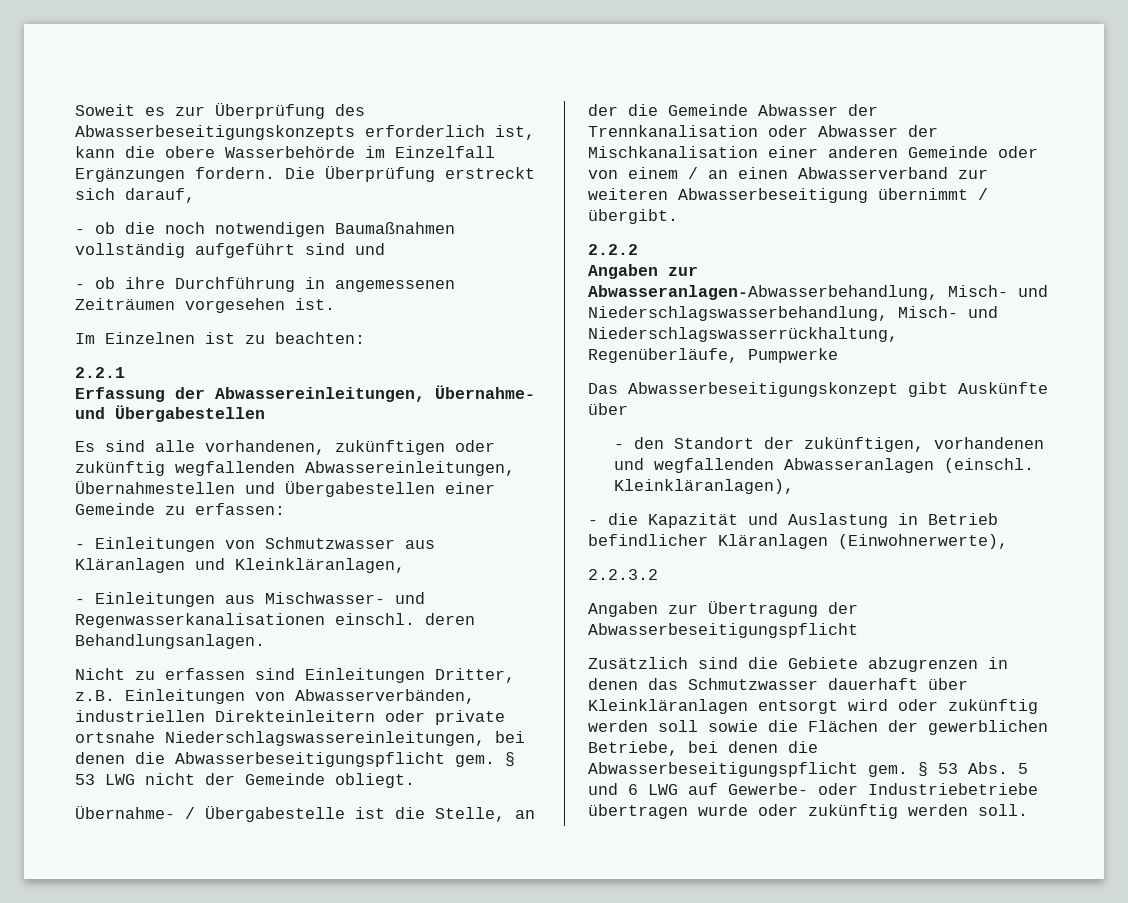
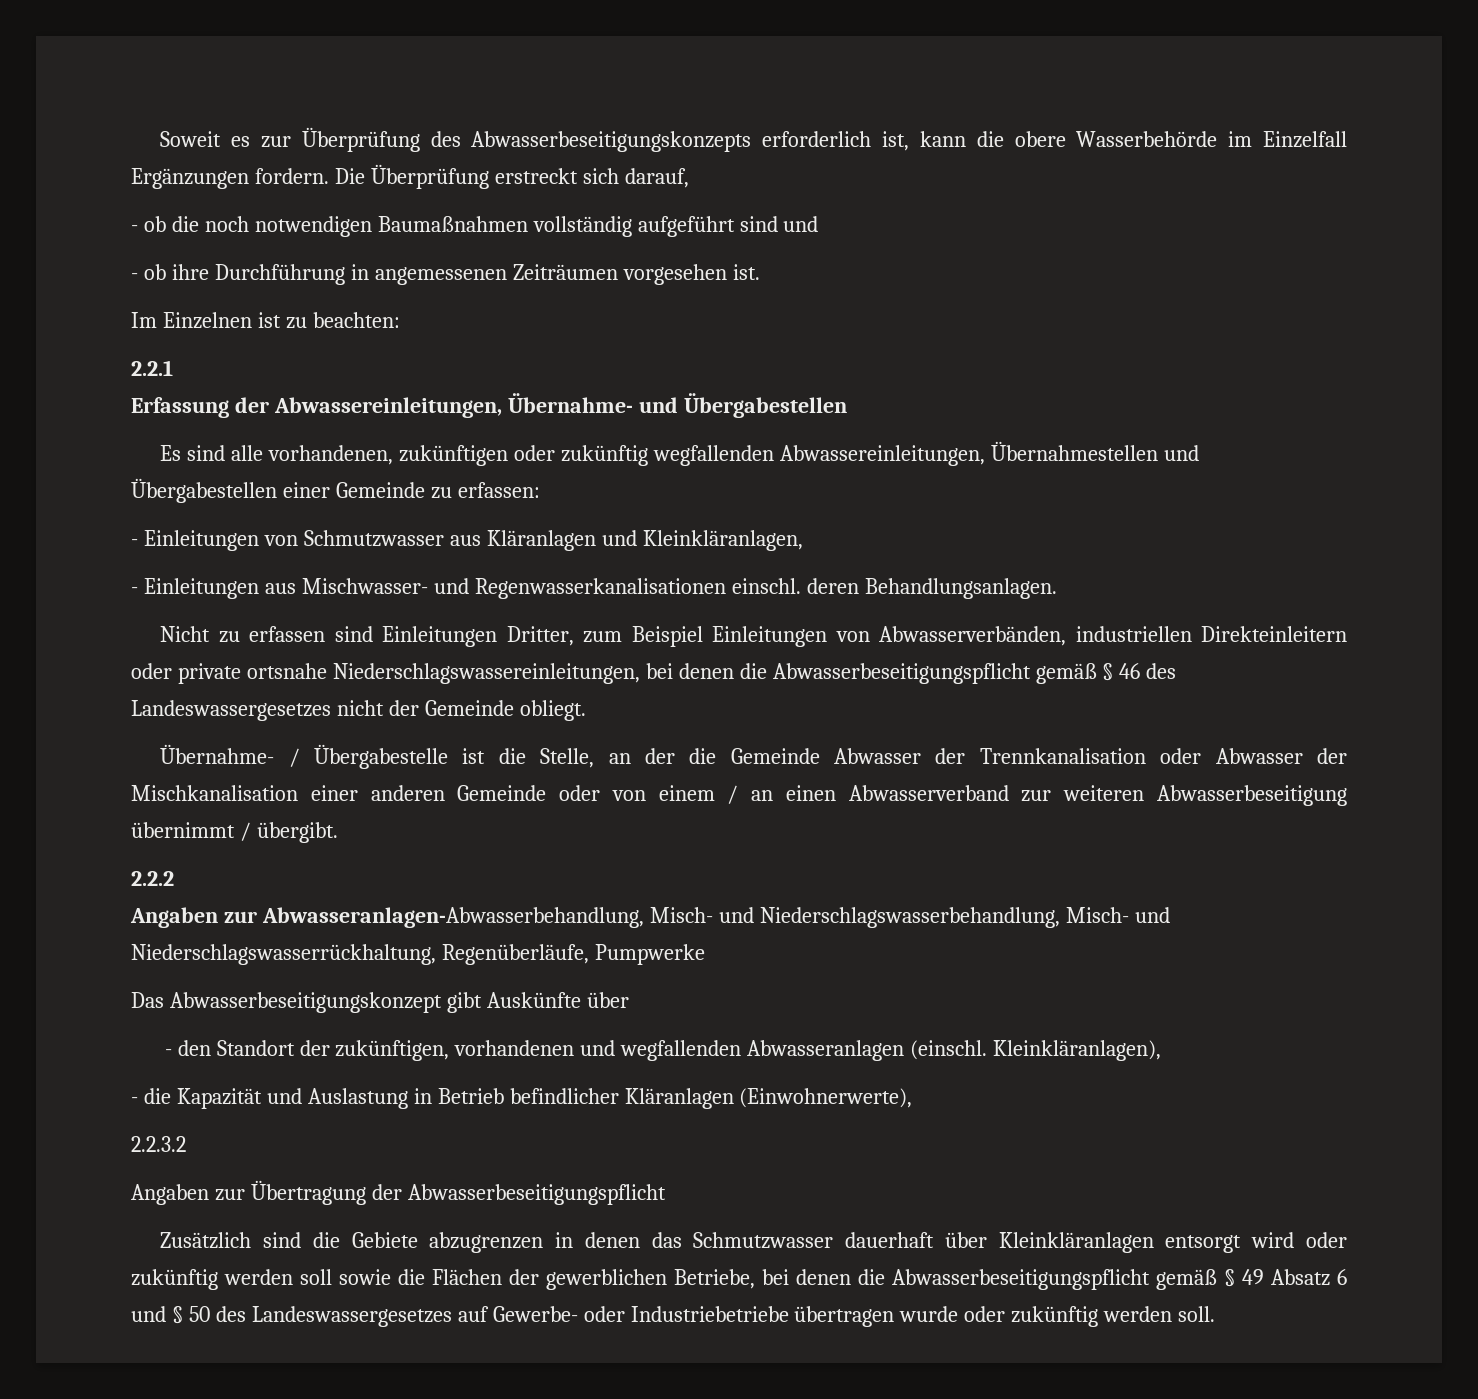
[75,690,115,701] z.B. -> [583,626,703,647] zum Beispiel
[455,752,515,767] [75,774,135,785] gem. § 53 LWG -> [1035,663,1177,684] [131,700,331,721] gemäß § 46 des Landeswassergesetzes
[868,762,1028,777] [588,783,678,795] gem. § 53 Abs. 5 und 6 LWG -> [1156,1269,1347,1290] [131,1306,452,1327] gemäß § 49 Absatz 6 und § 50 des Landeswassergesetzes

